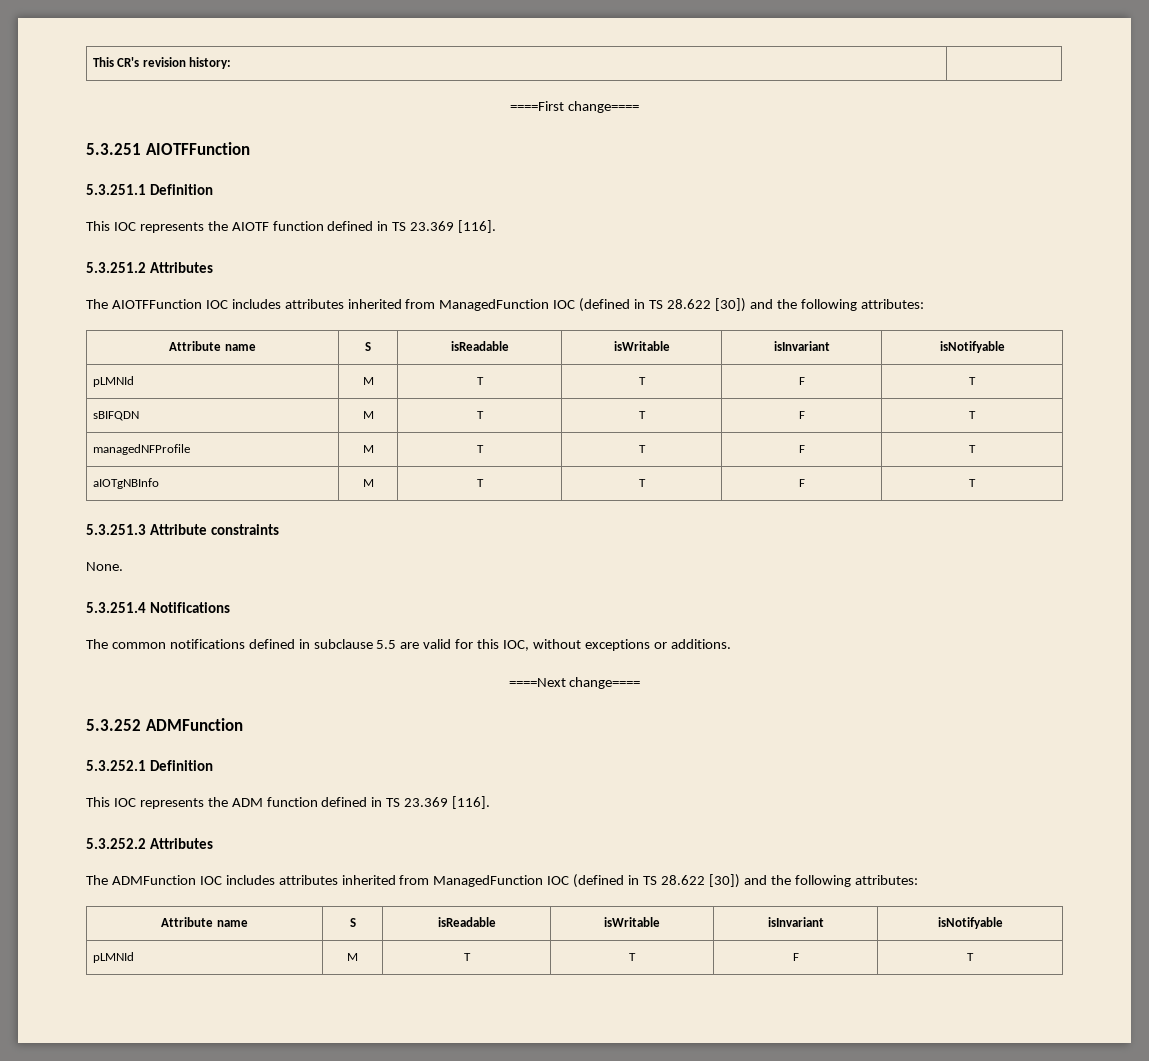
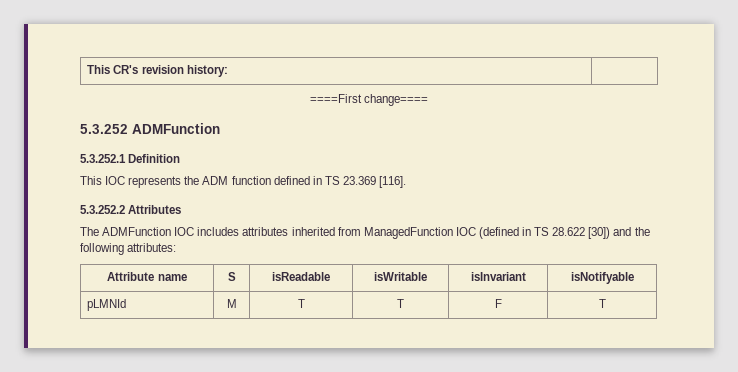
[86,142,250,155] [86,184,213,195] [86,220,497,233] [86,262,213,273] [86,298,924,312] [169,341,256,351] [365,342,371,351] [450,341,509,351] [613,341,670,351] [773,341,830,351] [939,341,1005,353] [92,376,134,387] [362,377,374,385] [476,377,484,385] [638,377,646,385] [798,377,805,385] [969,377,976,385] [92,411,139,421] [362,411,374,419] [476,411,484,419] [638,411,646,419] [798,411,805,419] [969,411,976,419] [92,444,190,455] [362,445,374,453] [476,445,484,453] [638,445,646,453] [798,445,805,453] [969,445,976,453] [92,478,159,489] [362,479,374,487] [476,479,484,487] [638,479,646,487] [798,479,805,487] [969,479,976,487] [86,524,279,535] [86,562,123,571] [86,602,230,613] [86,639,731,651] [508,677,641,689] // 5.3.251 AIOTFFunction // 5.3.251.1 Definition // This IOC represents the AIOTF function defined in TS 23.369 [116]. // 5.3.251.2 Attributes // The AIOTFFunction IOC includes attributes inherited from ManagedFunction IOC (defined in TS 28.622 [30]) and the following attributes: // Attribute name | S | isReadable | isWritable | isInvariant | isNotifyable // pLMNId | M | T | T | F | T // sBIFQDN | M | T | T | F | T // managedNFProfile | M | T | T | F | T // aIOTgNBInfo | M | T | T | F | T // 5.3.251.3 Attribute constraints // None. // 5.3.251.4 Notifications // The common notifications defined in subclause 5.5 are valid for this IOC, without exceptions or additions. // ====Next change==== -> (429, 100) none

